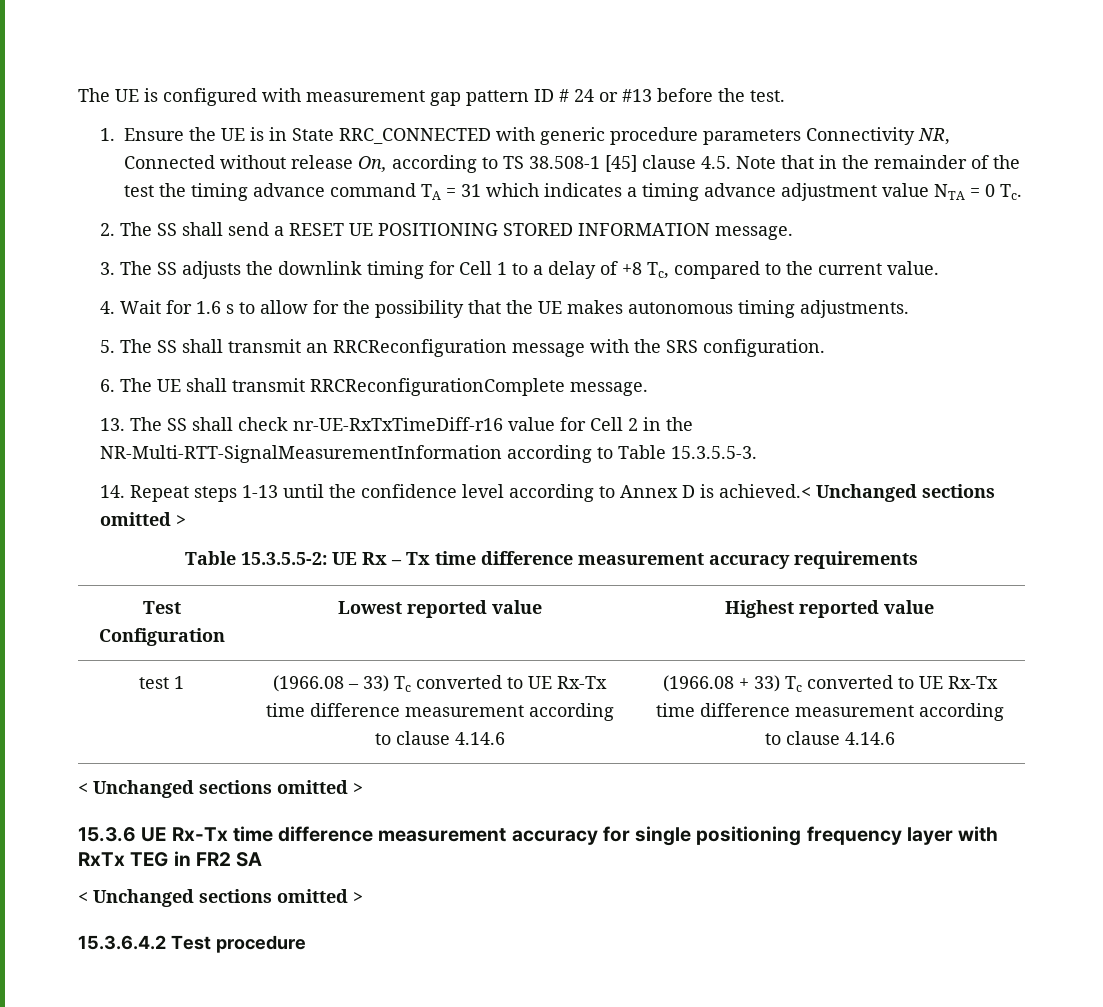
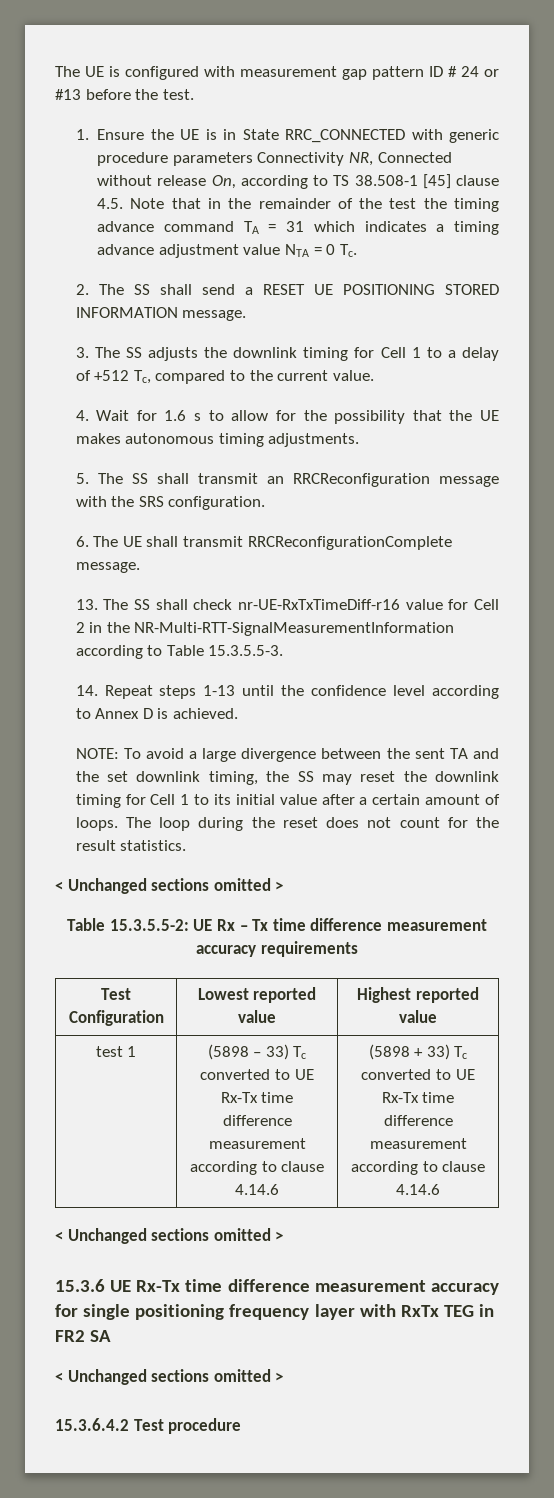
[621,262,642,275] +8 -> [94,370,130,381] +512
[718,484,811,498] achieved.< -> [173,708,239,719] [75,748,499,762] [75,771,500,785] [75,794,500,808] [75,817,499,831] [75,840,187,851] [55,881,63,891] achieved. // NOTE: To avoid a large divergence between the sent TA and the set downlink timing, the SS may reset the downlink timing for Cell 1 to its initial value after a certain amount of loops. The loop during the reset does not count for the result statistics. // <
[273,675,344,692] (1966.08 -> [207,1044,249,1060] (5898
[662,675,734,692] (1966.08 -> [368,1044,410,1060] (5898

